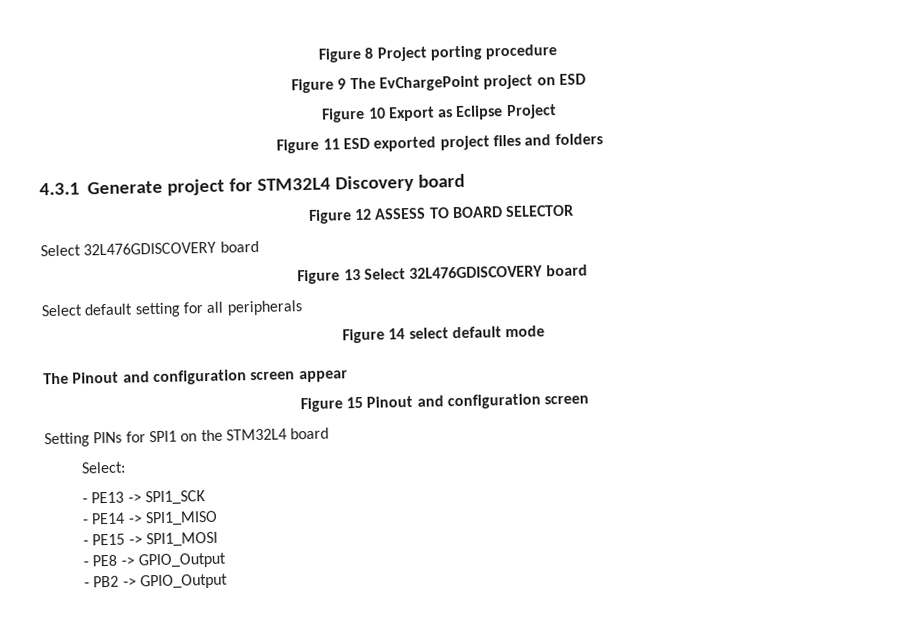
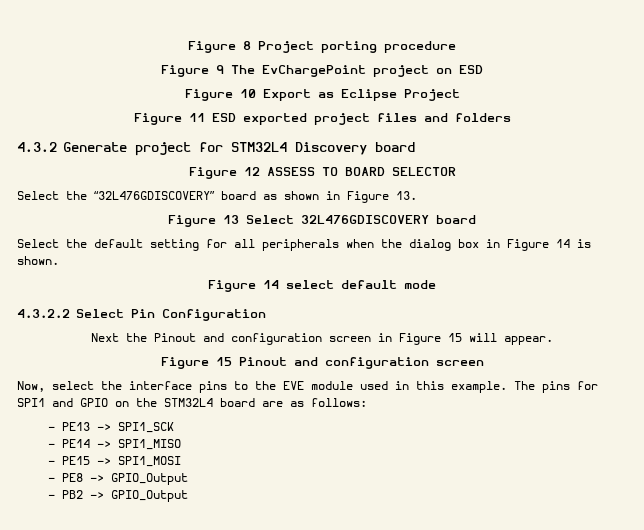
[39,182,80,196] 4.3.1 -> [17,142,57,152] 4.3.2
[83,240,259,256] 32L476GDISCOVERY board -> [66,191,417,203] the “32L476GDISCOVERY” board as shown in Figure 13.
(82, 310) none -> [66,239,87,248] the
(303, 308) none -> [346,239,591,251] [17,256,59,265] when the dialog box in Figure 14 is shown.
[43,369,348,386] The Pinout and configuration screen appear -> [17,309,266,321] [91,333,553,345] 4.3.2.2 Select Pin Configuration // Next the Pinout and configuration screen in Figure 15 will appear.
[44,430,177,448] Setting PINs for SPI1 -> [17,381,598,393] [17,398,108,407] Now, select the interface pins to the EVE module used in this example. The pins for SPI1 and GPIO
[80,461,126,474] // Select: -> [262,398,367,407] are as follows:

